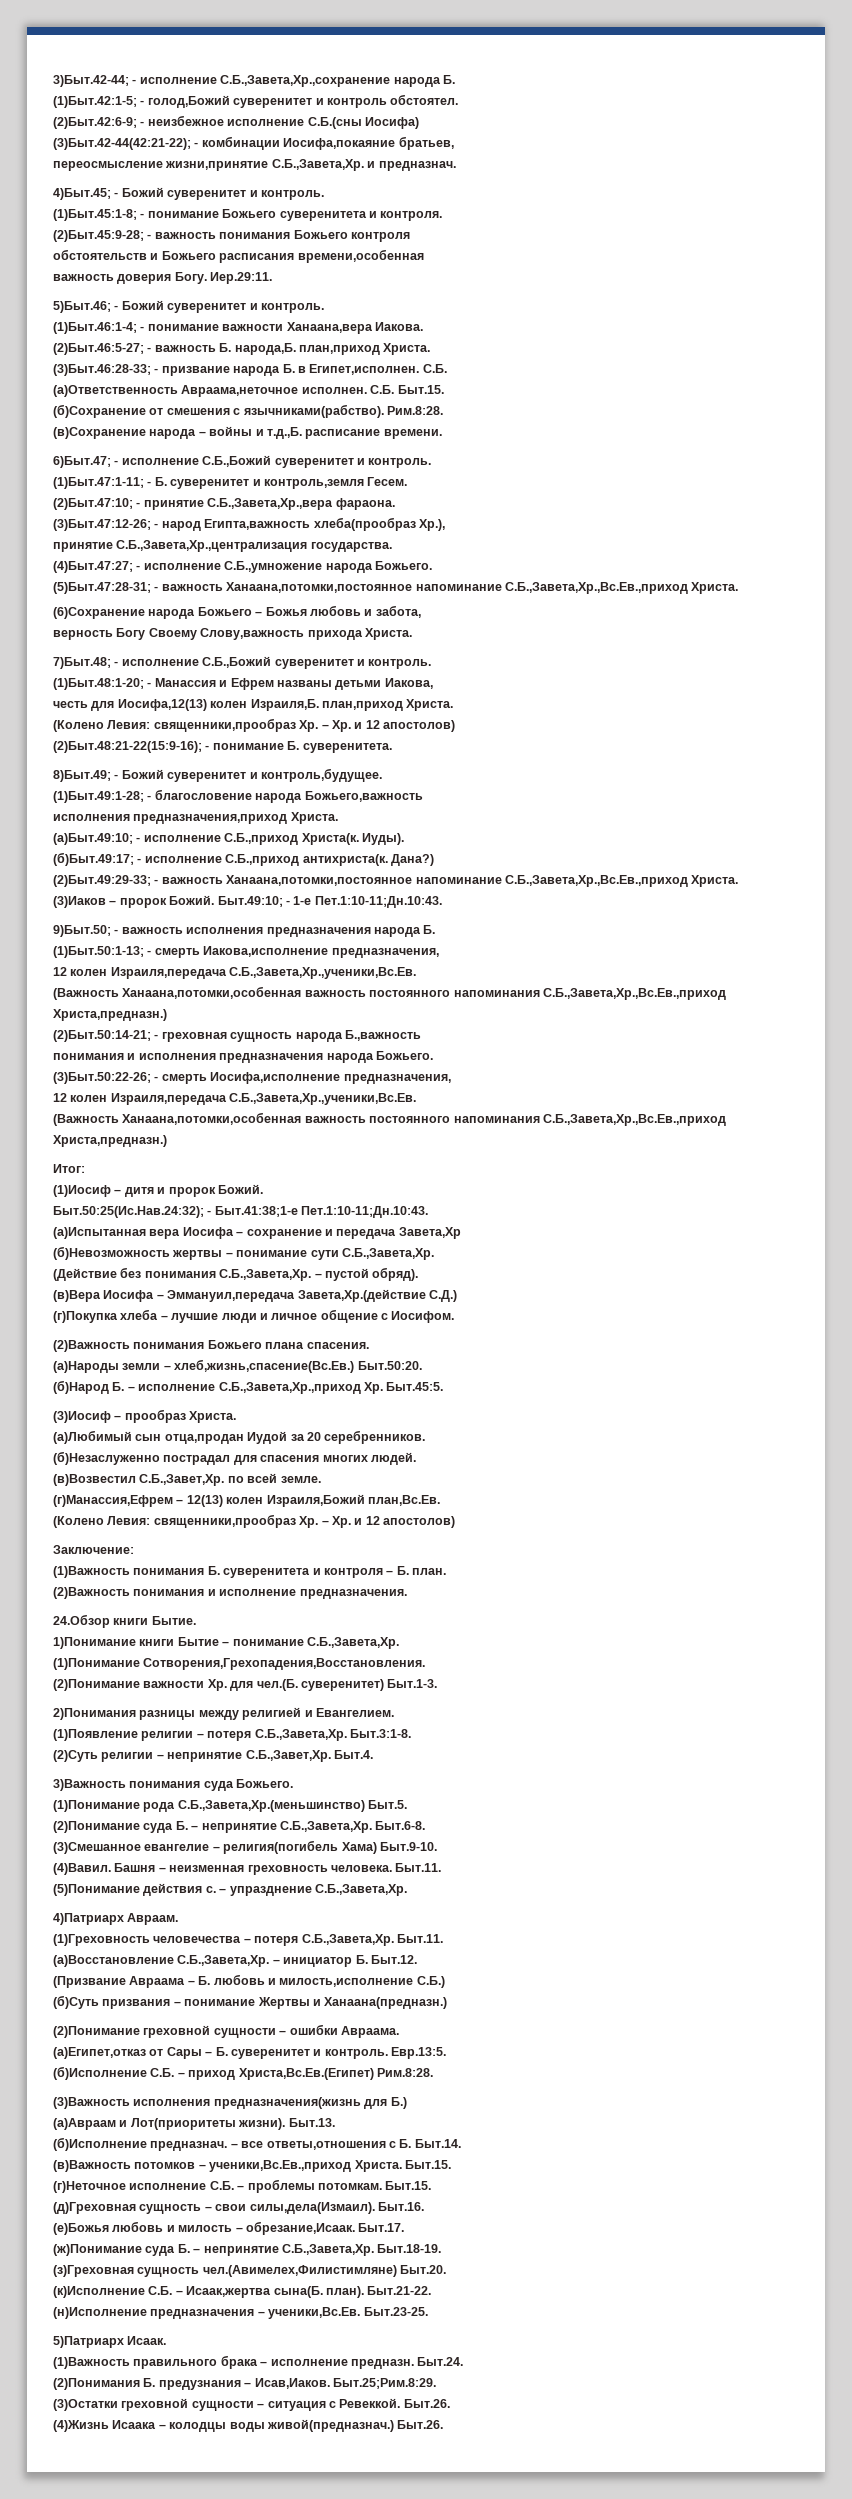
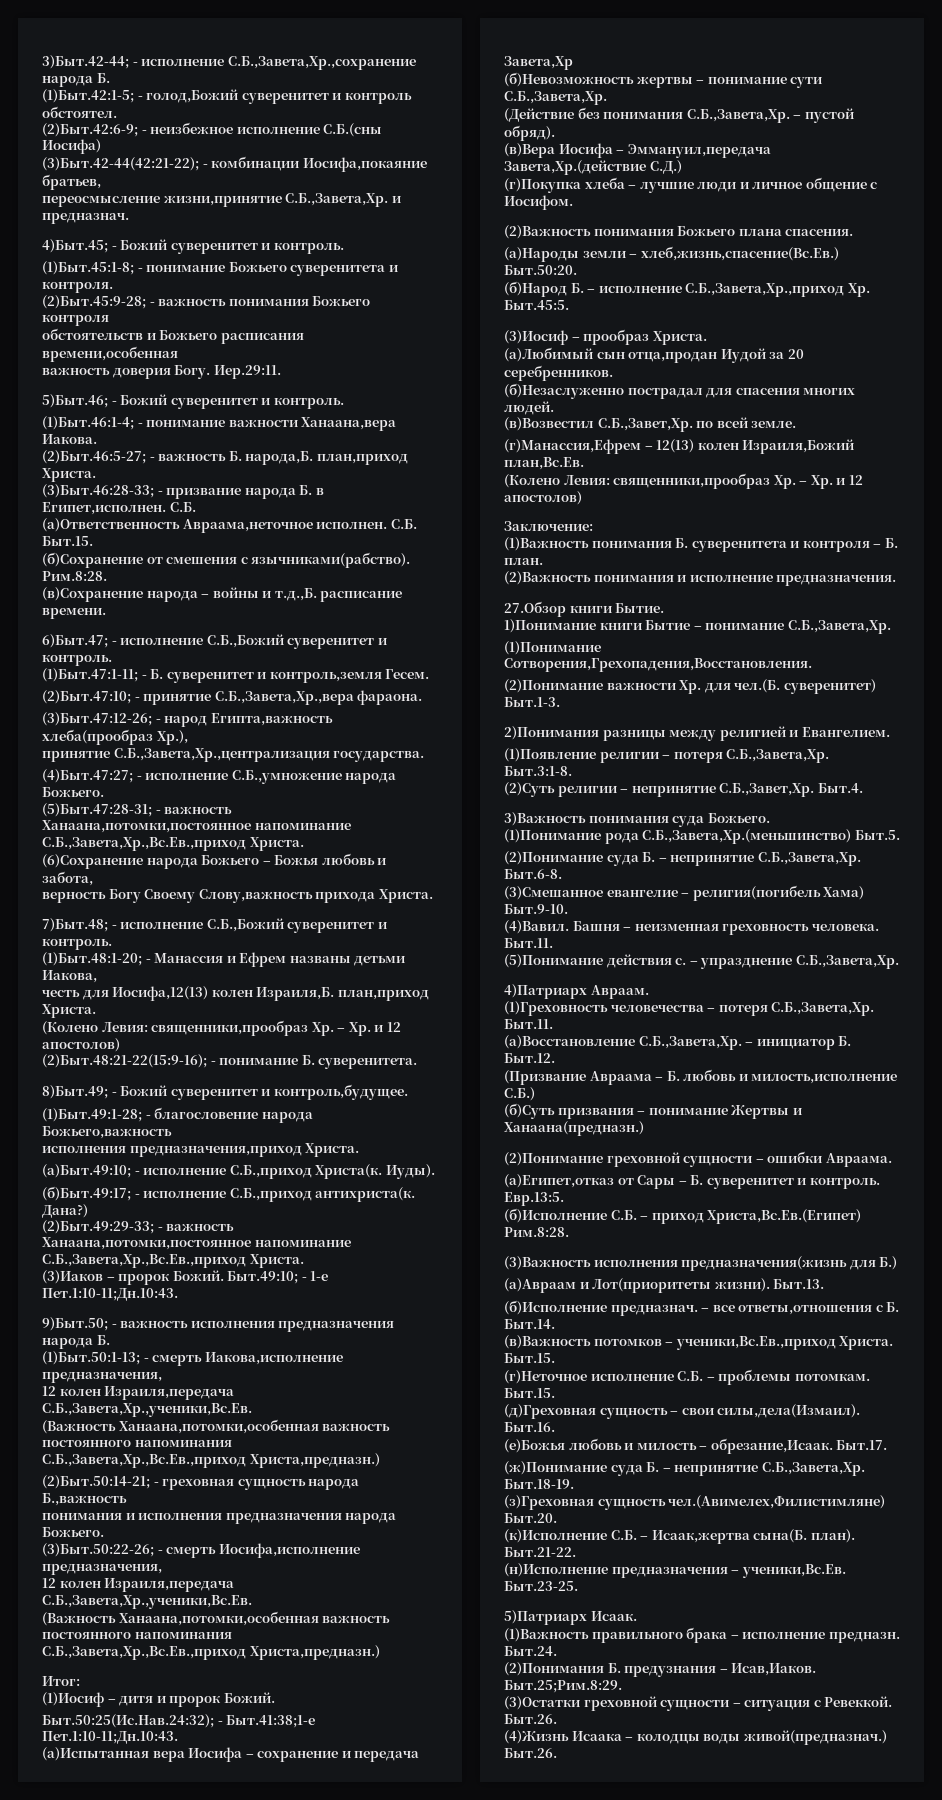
[53,1614,110,1628] 24.Обзор -> [504,601,566,617] 27.Обзор

